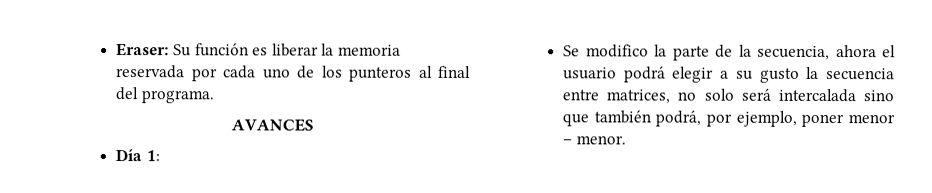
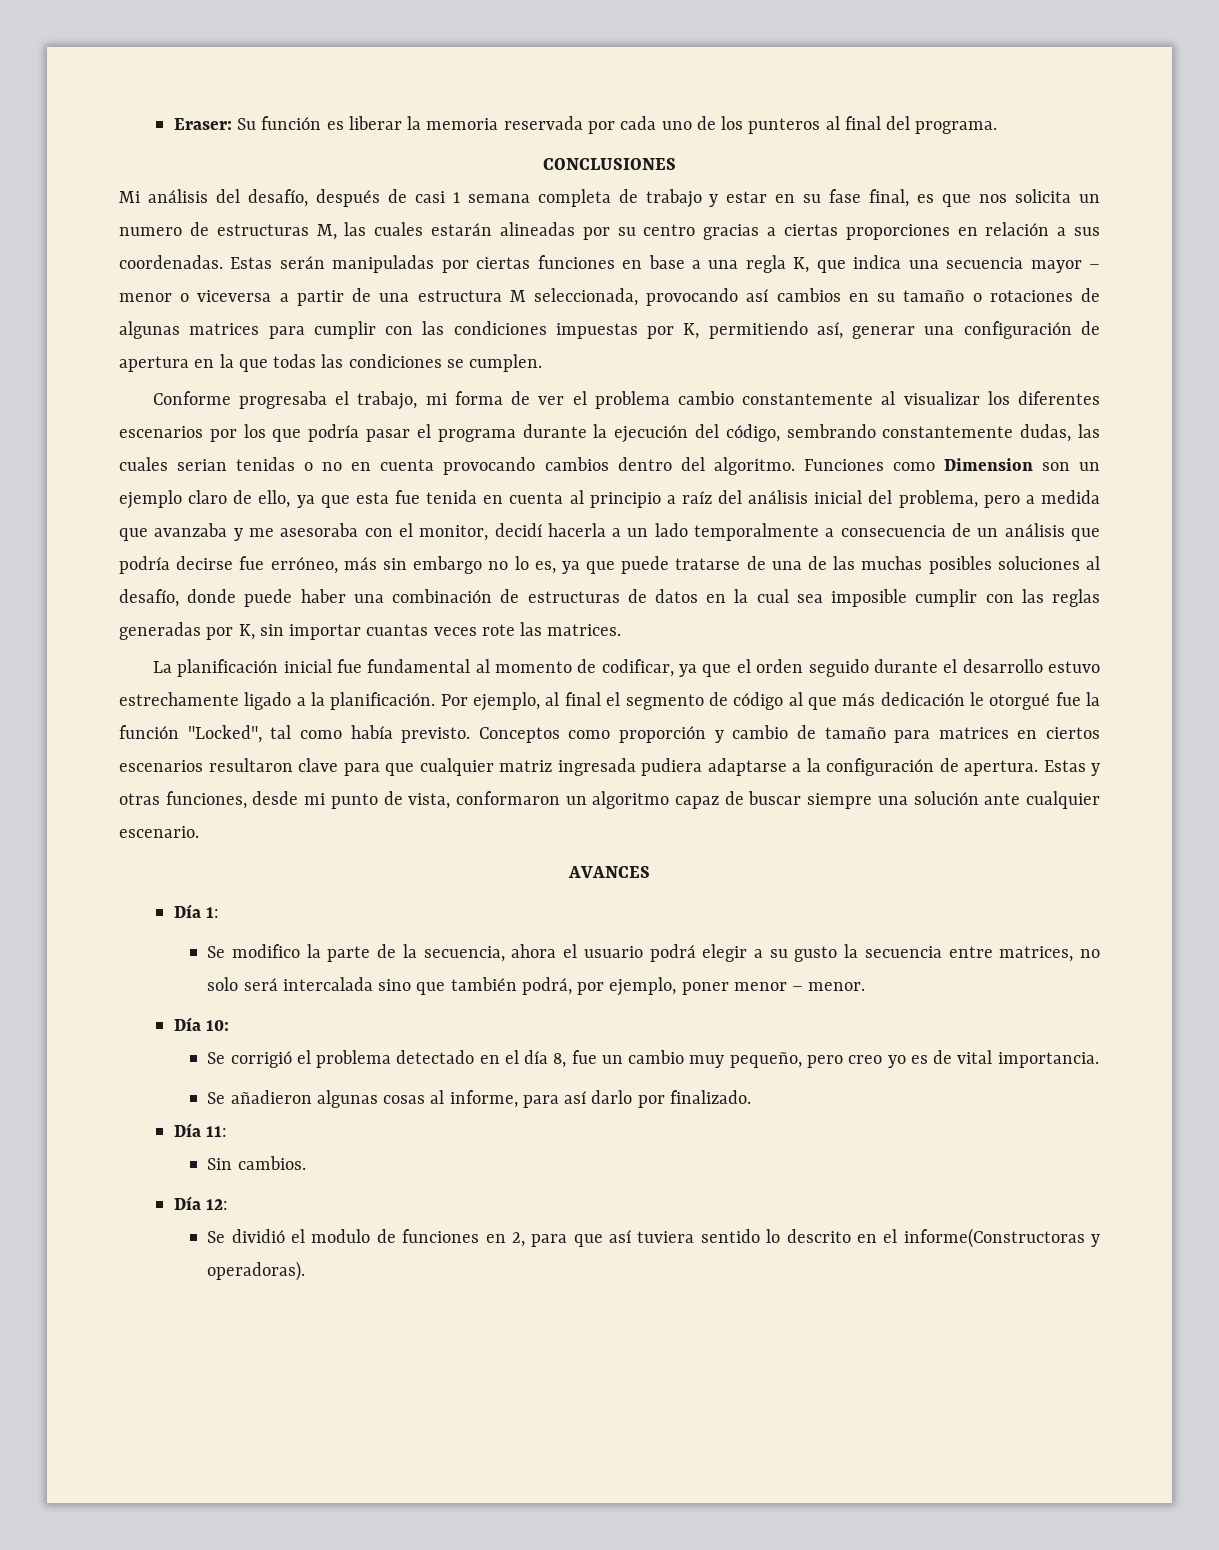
(215, 97) none -> [543,158,676,170] [119,189,1101,208] [119,222,1101,240] [119,255,1101,273] [119,288,1100,306] [119,321,1100,339] [119,354,543,372] [152,391,1101,410] [119,424,1100,443] [119,457,1100,475] [119,490,1100,509] [119,523,1100,541] [119,556,1100,574] [119,589,1100,607] [119,622,622,640] [152,659,1101,677] [119,692,1101,711] [119,725,1100,743] [119,758,1100,776] [119,791,1101,809] [119,826,199,838] // CONCLUSIONES // Mi análisis del desafío, después de casi 1 semana completa de trabajo y estar en su fase final, es que nos solicita un numero de estructuras M, las cuales estarán alineadas por su centro gracias a ciertas proporciones en relación a sus coordenadas. Estas serán manipuladas por ciertas funciones en base a una regla K, que indica una secuencia mayor – menor o viceversa a partir de una estructura M seleccionada, provocando así cambios en su tamaño o rotaciones de algunas matrices para cumplir con las condiciones impuestas por K, permitiendo así, generar una configuración de apertura en la que todas las condiciones se cumplen. // Conforme progresaba el trabajo, mi forma de ver el problema cambio constantemente al visualizar los diferentes escenarios por los que podría pasar el programa durante la ejecución del código, sembrando constantemente dudas, las cuales serian tenidas o no en cuenta provocando cambios dentro del algoritmo. Funciones como Dimension son un ejemplo claro de ello, ya que esta fue tenida en cuenta al principio a raíz del análisis inicial del problema, pero a medida que avanzaba y me asesoraba con el monitor, decidí hacerla a un lado temporalmente a consecuencia de un análisis que podría decirse fue erróneo, más sin embargo no lo es, ya que puede tratarse de una de las muchas posibles soluciones al desafío, donde puede haber una combinación de estructuras de datos en la cual sea imposible cumplir con las reglas generadas por K, sin importar cuantas veces rote las matrices. // La planificación inicial fue fundamental al momento de codificar, ya que el orden seguido durante el desarrollo estuvo estrechamente ligado a la planificación. Por ejemplo, al final el segmento de código al que más dedicación le otorgué fue la función "Locked", tal como había previsto. Conceptos como proporción y cambio de tamaño para matrices en ciertos escenarios resultaron clave para que cualquier matriz ingresada pudiera adaptarse a la configuración de apertura. Estas y otras funciones, desde mi punto de vista, conformaron un algoritmo capaz de buscar siempre una solución ante cualquier escenario.
(626, 140) none -> [173,1017,230,1031] [207,1050,1099,1068] [207,1090,751,1108] [173,1123,228,1137] [207,1156,306,1170] [173,1196,229,1210] [207,1228,1100,1248] [207,1261,306,1281] // Día 10: // Se corrigió el problema detectado en el día 8, fue un cambio muy pequeño, pero creo yo es de vital importancia. // Se añadieron algunas cosas al informe, para así darlo por finalizado. // Día 11: // Sin cambios. // Día 12: // Se dividió el modulo de funciones en 2, para que así tuviera sentido lo descrito en el informe(Constructoras y operadoras).

